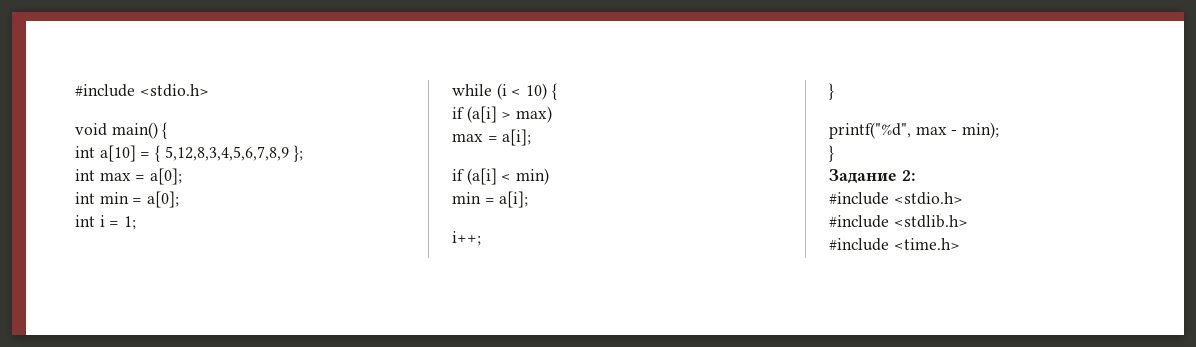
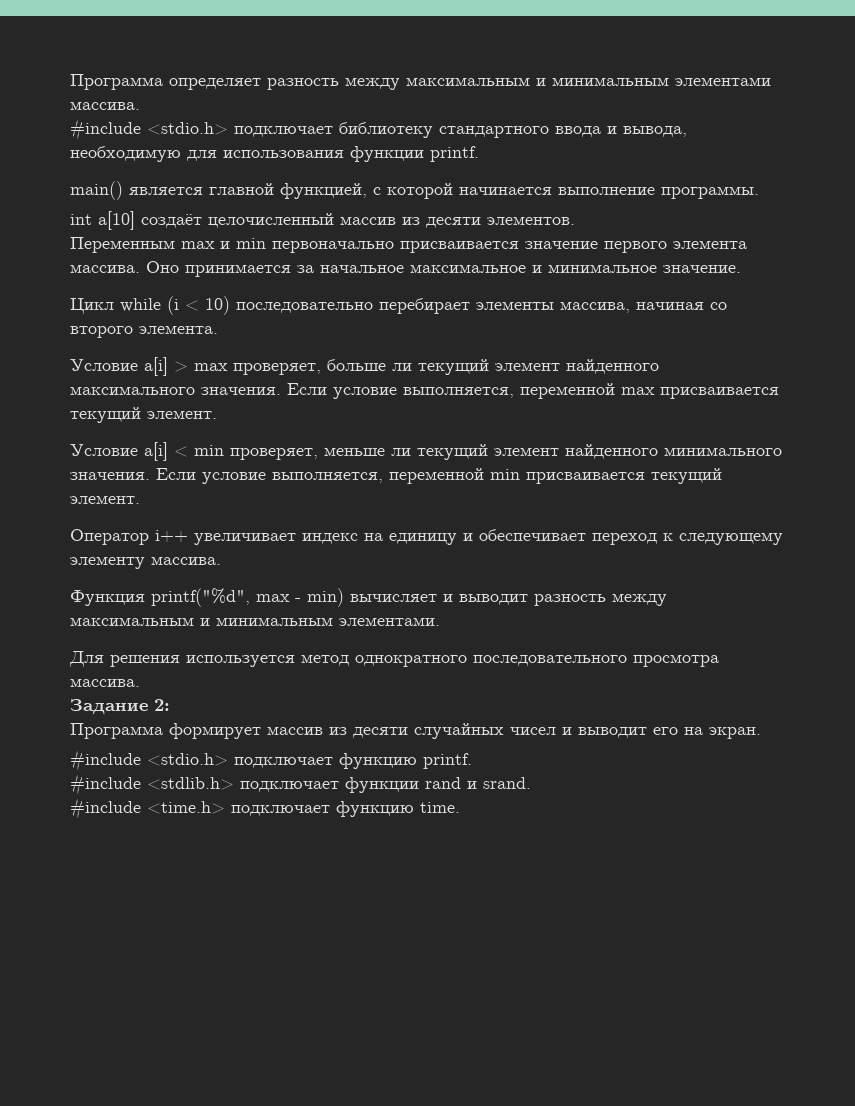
[75,84,209,97] [75,122,168,139] [75,145,303,162] [75,168,183,185] [75,191,180,208] [75,215,137,230] [452,83,557,100] [452,106,553,123] [452,129,532,146] [452,168,550,185] [452,191,529,208] [452,231,481,246] [829,83,834,100] [829,122,1000,139] [829,145,834,162] [829,169,915,184] [829,192,963,205] #include <stdio.h> // void main() { // int a[10] = { 5,12,8,3,4,5,6,7,8,9 }; // int max = a[0]; // int min = a[0]; // int i = 1; // while (i < 10) { // if (a[i] > max) // max = a[i]; // if (a[i] < min) // min = a[i]; // i++; // } // printf("%d", max - min); // } // Задание 2: // #include <stdio.h> -> [70,74,771,90] [70,101,140,110] [70,119,687,140] [70,146,479,162] [70,181,759,200] [70,211,575,230] [70,237,747,253] [70,261,741,277] [70,296,727,315] [70,325,218,338] [70,357,659,376] [70,383,779,399] [70,407,217,423] [70,442,782,461] [70,468,722,484] [70,495,140,504] [70,529,783,545] [70,556,221,569] [70,588,667,607] [70,617,440,626] [69,651,719,667] [70,678,140,687] [70,699,170,714] [70,723,761,739] [70,750,472,771] Программа определяет разность между максимальным и минимальным элементами массива. // #include <stdio.h> подключает библиотеку стандартного ввода и вывода, необходимую для использования функции printf. // main() является главной функцией, с которой начинается выполнение программы. // int a[10] создаёт целочисленный массив из десяти элементов. // Переменным max и min первоначально присваивается значение первого элемента массива. Оно принимается за начальное максимальное и минимальное значение. // Цикл while (i < 10) последовательно перебирает элементы массива, начиная со второго элемента. // Условие a[i] > max проверяет, больше ли текущий элемент найденного максимального значения. Если условие выполняется, переменной max присваивается текущий элемент. // Условие a[i] < min проверяет, меньше ли текущий элемент найденного минимального значения. Если условие выполняется, переменной min присваивается текущий элемент. // Оператор i++ увеличивает индекс на единицу и обеспечивает переход к следующему элементу массива. // Функция printf("%d", max - min) вычисляет и выводит разность между максимальным и минимальным элементами. // Для решения используется метод однократного последовательного просмотра массива. // Задание 2: // Программа формирует массив из десяти случайных чисел и выводит его на экран. // #include <stdio.h> подключает функцию printf.
(968, 221) none -> [240,777,531,793] подключает функции rand и srand.
(960, 244) none -> [231,801,460,817] подключает функцию time.

